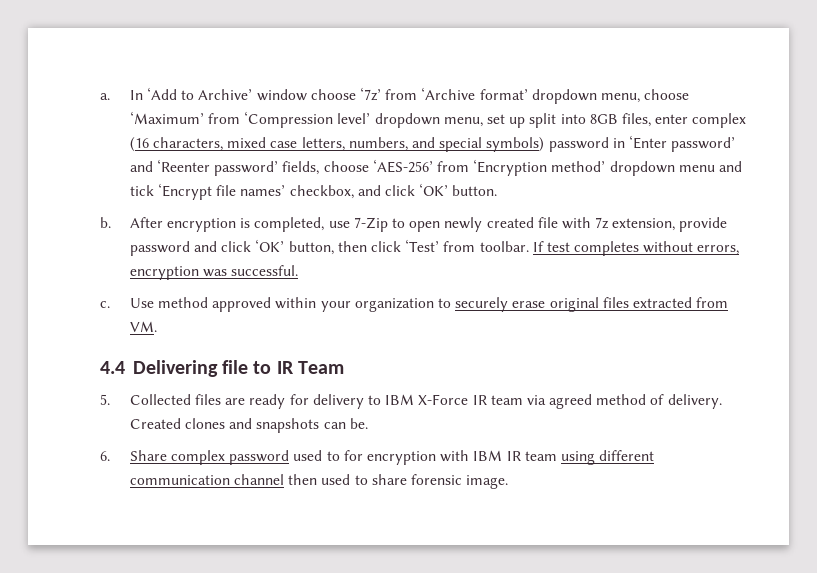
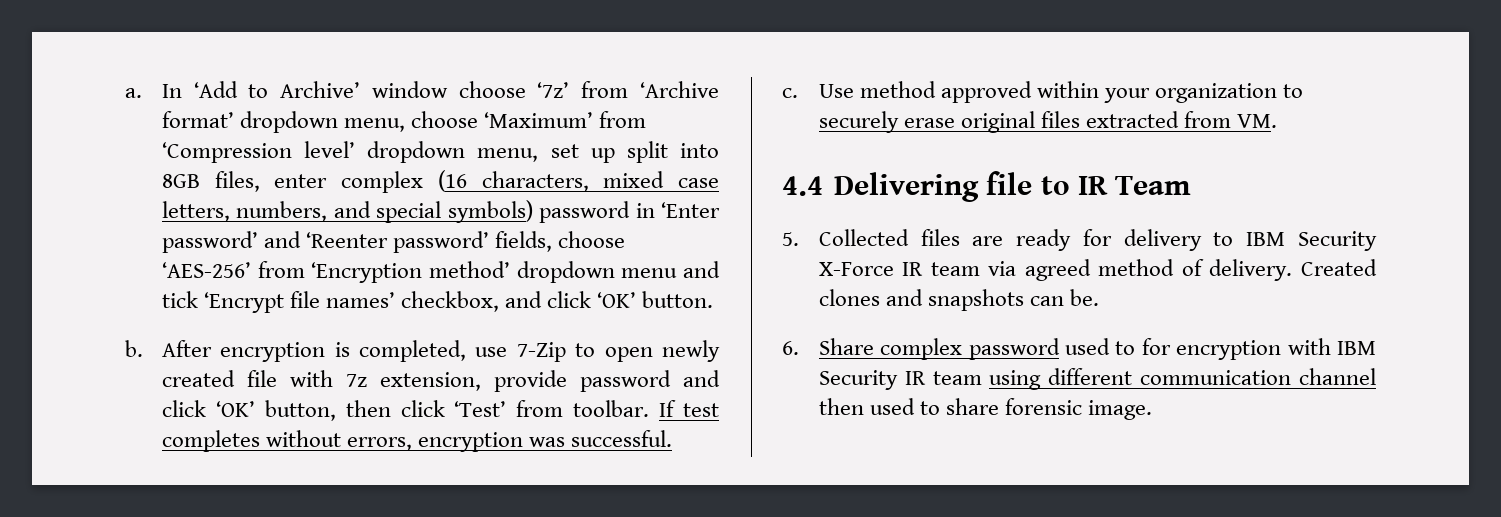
(415, 399) none -> [1298,231,1377,251] Security
(503, 455) none -> [818,370,898,390] Security

